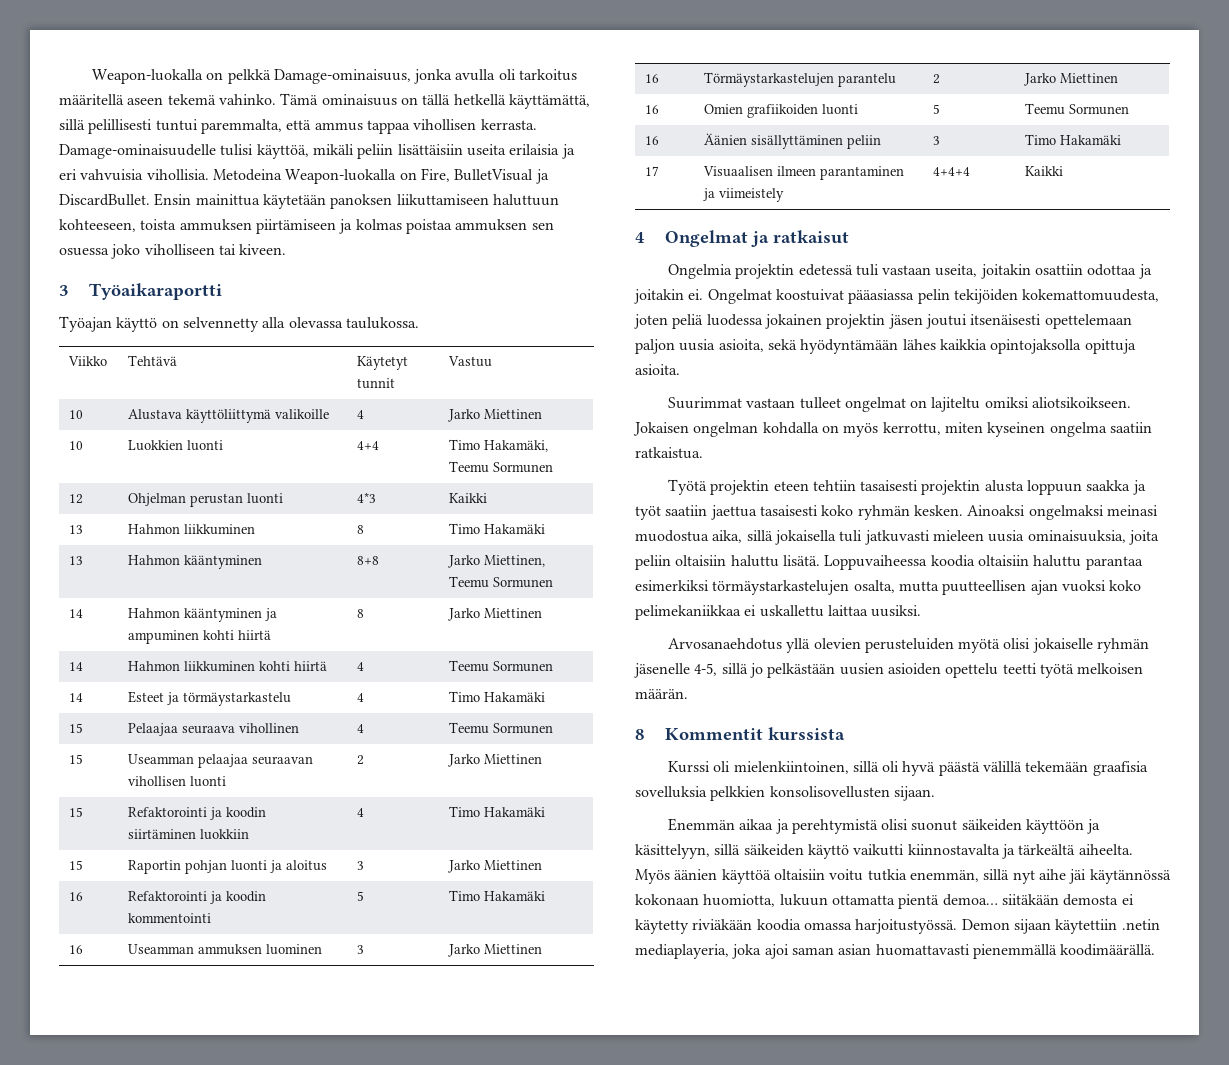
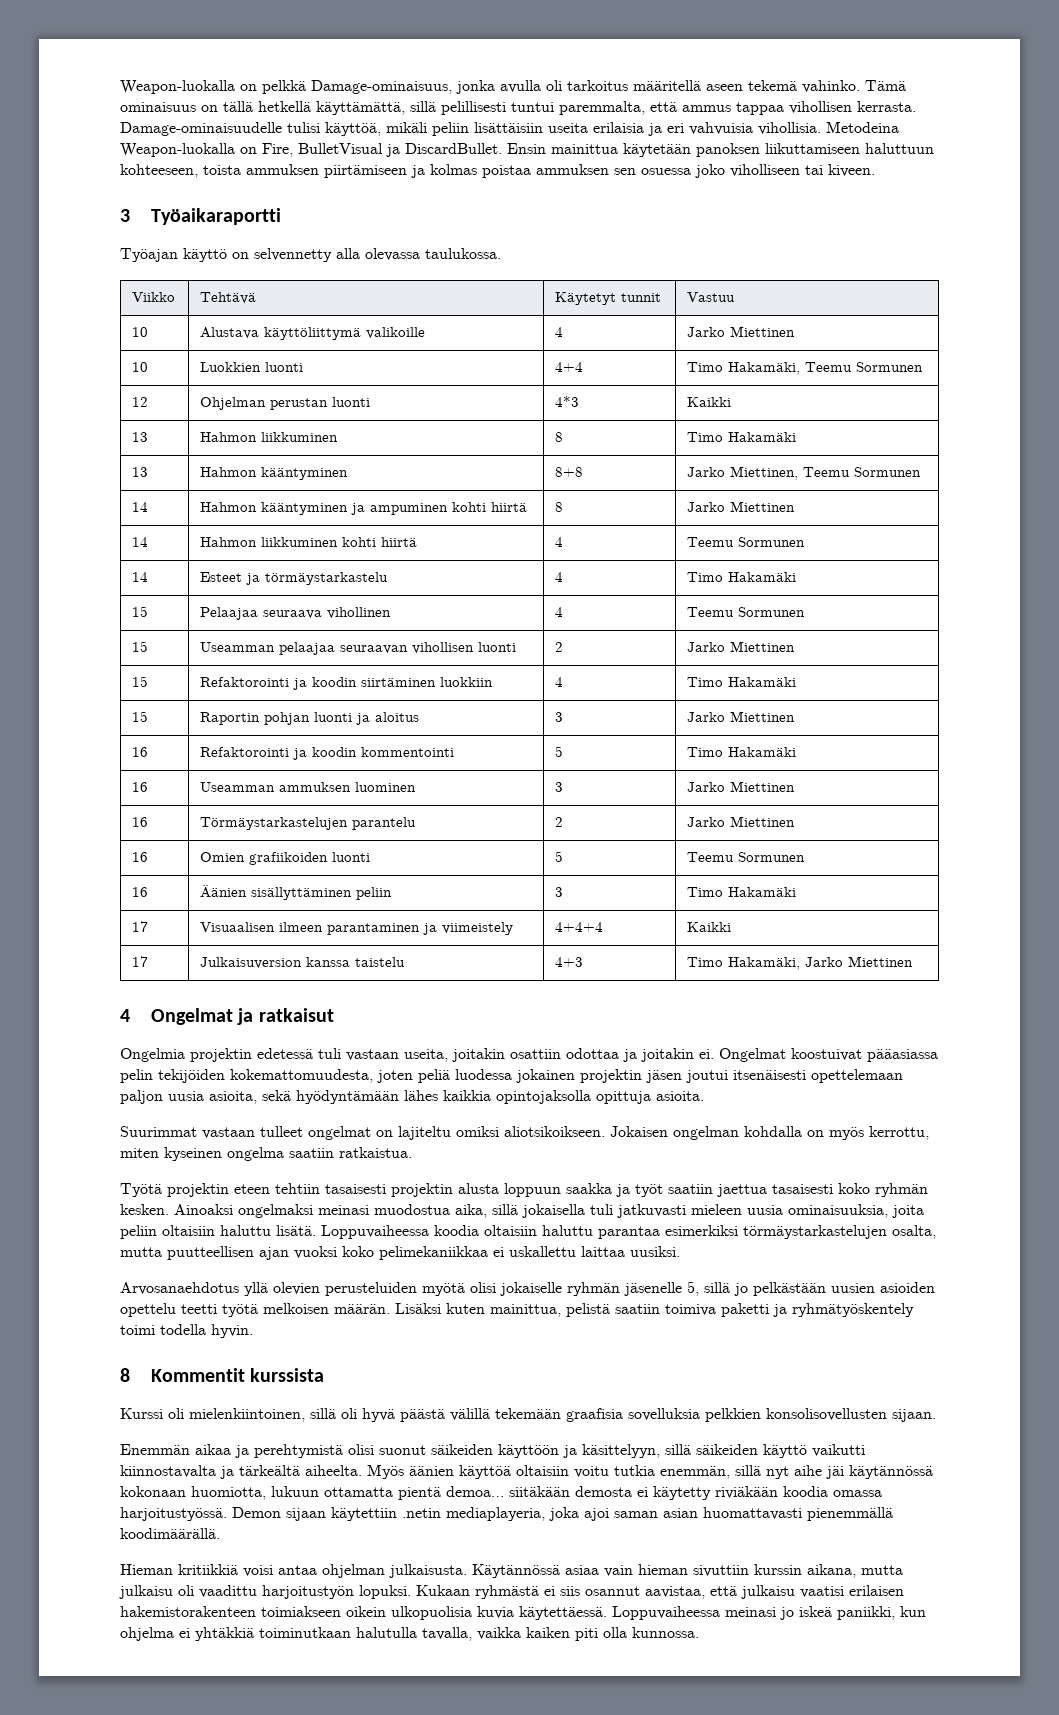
(1064, 171) none -> [131,956,148,967] [199,957,405,969] [554,957,583,967] [686,956,913,970] // 17 | Julkaisuversion kanssa taistelu | 4+3 | Timo Hakamäki, Jarko Miettinen
[694,663,718,676] 4-5, -> [687,1281,699,1296] 5,
(688, 694) none -> [395,1303,914,1317] [120,1324,253,1338] Lisäksi kuten mainittua, pelistä saatiin toimiva paketti ja ryhmätyöskentely toimi todella hyvin.
(1156, 950) none -> [120,1564,903,1578] [119,1585,904,1599] [120,1606,926,1620] [120,1627,699,1641] // Hieman kritiikkiä voisi antaa ohjelman julkaisusta. Käytännössä asiaa vain hieman sivuttiin kurssin aikana, mutta julkaisu oli vaadittu harjoitustyön lopuksi. Kukaan ryhmästä ei siis osannut aavistaa, että julkaisu vaatisi erilaisen hakemistorakenteen toimiakseen oikein ulkopuolisia kuvia käytettäessä. Loppuvaiheessa meinasi jo iskeä paniikki, kun ohjelma ei yhtäkkiä toiminutkaan halutulla tavalla, vaikka kaiken piti olla kunnossa.

